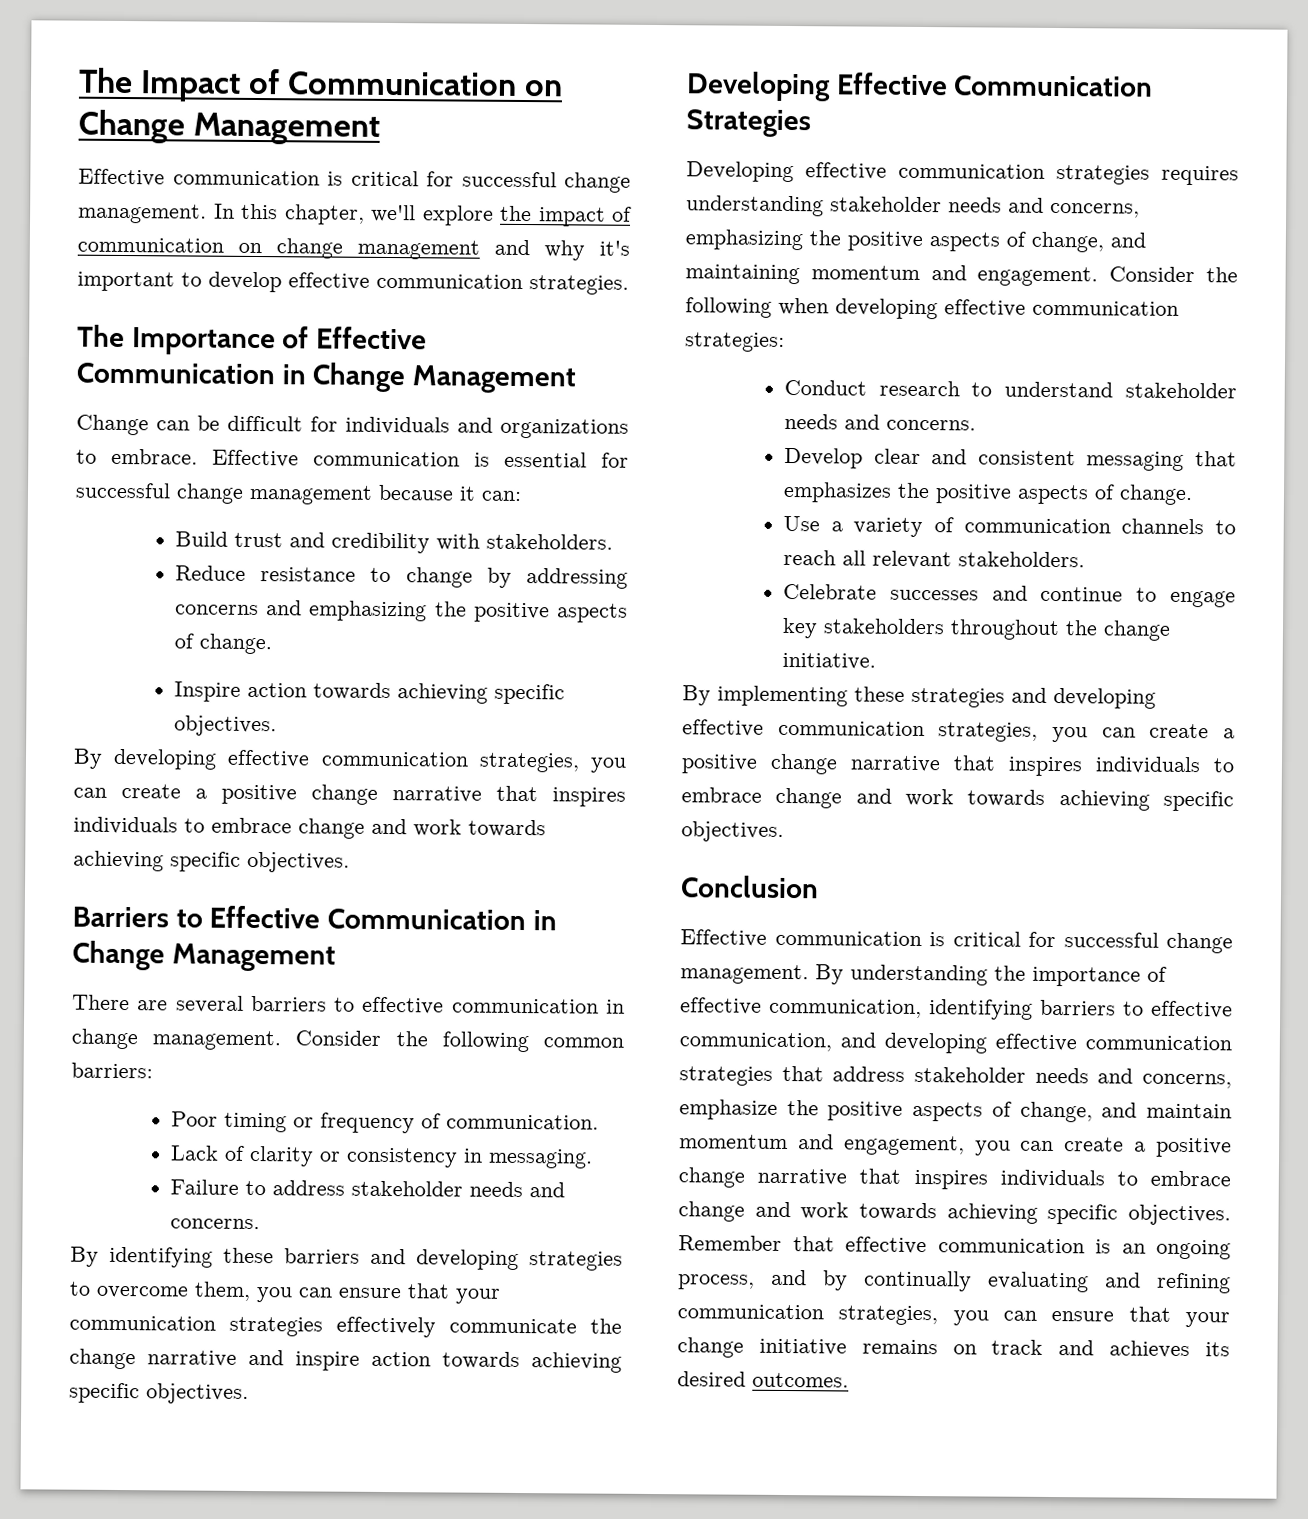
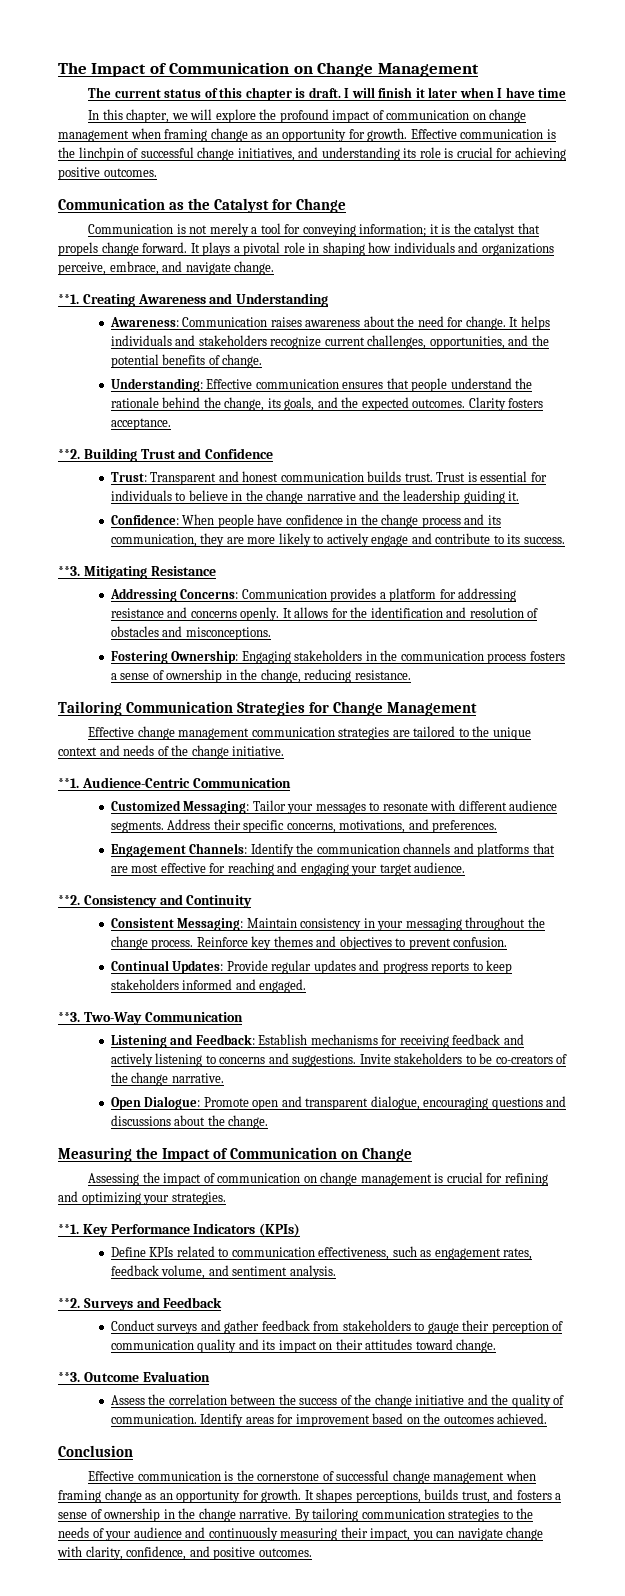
[78,168,631,193] [78,203,494,226] Effective communication is critical for successful change management. In this chapter, we'll explore -> [88,87,567,101] [88,109,527,123] [58,128,556,142] [58,147,566,161] [58,167,157,180] [58,198,347,213] [88,223,540,237] [58,242,554,256] [58,261,275,275] [58,293,329,307] [109,316,550,330] [110,335,549,349] [110,354,263,368] [110,378,533,392] [110,397,544,411] [110,418,171,430] [58,448,274,462] [110,471,547,485] [110,490,520,504] [110,514,501,528] [110,533,565,547] [58,566,216,579] [109,588,517,602] [110,607,539,621] [110,626,271,640] [110,650,565,664] [110,669,411,683] [58,701,478,716] [88,726,531,740] [58,745,285,759] [58,777,291,788] [110,800,558,814] [110,819,498,833] [110,843,555,857] [110,862,466,876] [58,894,253,908] [110,917,545,931] [110,936,508,950] [110,960,513,974] [110,979,307,993] [58,1012,243,1025] [110,1034,524,1048] [110,1053,568,1067] [110,1072,224,1086] [110,1096,567,1110] [110,1115,269,1129] [58,1147,413,1162] [88,1173,140,1186] The current status of this chapter is draft. I will finish it later when I have time // In this chapter, we will explore the profound impact of communication on change management when framing change as an opportunity for growth. Effective communication is the linchpin of successful change initiatives, and understanding its role is crucial for achieving positive outcomes. // Communication as the Catalyst for Change // Communication is not merely a tool for conveying information; it is the catalyst that propels change forward. It plays a pivotal role in shaping how individuals and organizations perceive, embrace, and navigate change. // **1. Creating Awareness and Understanding // Awareness: Communication raises awareness about the need for change. It helps individuals and stakeholders recognize current challenges, opportunities, and the potential benefits of change. // Understanding: Effective communication ensures that people understand the rationale behind the change, its goals, and the expected outcomes. Clarity fosters acceptance. // **2. Building Trust and Confidence // Trust: Transparent and honest communication builds trust. Trust is essential for individuals to believe in the change narrative and the leadership guiding it. // Confidence: When people have confidence in the change process and its communication, they are more likely to actively engage and contribute to its success. // **3. Mitigating Resistance // Addressing Concerns: Communication provides a platform for addressing resistance and concerns openly. It allows for the identification and resolution of obstacles and misconceptions. // Fostering Ownership: Engaging stakeholders in the communication process fosters a sense of ownership in the change, reducing resistance. // Tailoring Communication Strategies for Change Management // Effective change management communication strategies are tailored to the unique context and needs of the change initiative. // **1. Audience-Centric Communication // Customized Messaging: Tailor your messages to resonate with different audience segments. Address their specific concerns, motivations, and preferences. // Engagement Channels: Identify the communication channels and platforms that are most effective for reaching and engaging your target audience. // **2. Consistency and Continuity // Consistent Messaging: Maintain consistency in your messaging throughout the change process. Reinforce key themes and objectives to prevent confusion. // Continual Updates: Provide regular updates and progress reports to keep stakeholders informed and engaged. // **3. Two-Way Communication // Listening and Feedback: Establish mechanisms for receiving feedback and actively listening to concerns and suggestions. Invite stakeholders to be co-creators of the change narrative. // Open Dialogue: Promote open and transparent dialogue, encouraging questions and discussions about the change. // Measuring the Impact of Communication on Change // Assessing
[494,239,630,261] [77,271,629,295] [77,324,428,356] [76,362,577,394] [76,414,629,439] [76,448,629,468] [75,482,522,505] [174,531,613,554] [174,565,628,589] [174,600,628,623] [173,633,272,655] [173,681,565,705] [173,715,277,737] [73,748,627,773] [73,784,626,807] [73,816,546,839] [73,850,350,873] [72,905,557,931] [72,940,336,972] [72,994,626,1015] [71,1028,624,1053] [71,1062,153,1079] [170,1111,599,1134] [169,1145,593,1169] [169,1179,565,1198] [169,1218,260,1230] [70,1246,623,1271] [69,1281,501,1304] [69,1315,622,1338] [69,1348,622,1373] [69,1382,249,1404] [686,71,1154,102] [686,109,811,138] [686,161,1239,186] [686,195,1140,218] [685,229,1146,253] [685,264,1238,287] [685,297,1179,320] [685,332,785,352] [783,379,1237,399] [783,413,976,431] [783,447,1237,471] [782,481,1193,506] [782,515,1236,538] [782,549,1085,569] [782,583,1236,608] [781,617,1171,641] [781,652,876,670] [682,685,1156,709] [682,719,1235,743] [681,753,1235,777] [681,787,1234,812] [681,821,784,842] [680,875,819,899] [680,929,1233,954] [680,964,1167,987] [680,997,1233,1020] [679,1032,1232,1054] [679,1065,1232,1089] [679,1099,1232,1123] [679,1134,1232,1158] [678,1167,1231,1190] [678,1201,1231,1226] [678,1235,1231,1260] [678,1269,1231,1294] [677,1304,1230,1328] [677,1337,1230,1359] [677,1371,746,1387] and why it's important to develop effective communication strategies. // The Importance of Effective Communication in Change Management // Change can be difficult for individuals and organizations to embrace. Effective communication is essential for successful change management because it can: // Build trust and credibility with stakeholders. // Reduce resistance to change by addressing concerns and emphasizing the positive aspects of change. // Inspire action towards achieving specific objectives. // By developing effective communication strategies, you can create a positive change narrative that inspires individuals to embrace change and work towards achieving specific objectives. // Barriers to Effective Communication in Change Management // There are several barriers to effective communication in change management. Consider the following common barriers: // Poor timing or frequency of communication. // Lack of clarity or consistency in messaging. // Failure to address stakeholder needs and concerns. // By identifying these barriers and developing strategies to overcome them, you can ensure that your communication strategies effectively communicate the change narrative and inspire action towards achieving specific objectives. // Developing Effective Communication Strategies // Developing effective communication strategies requires understanding stakeholder needs and concerns, emphasizing the positive aspects of change, and maintaining momentum and engagement. Consider the following when developing effective communication strategies: // Conduct research to understand stakeholder needs and concerns. // Develop clear and consistent messaging that emphasizes the positive aspects of change. // Use a variety of communication channels to reach all relevant stakeholders. // Celebrate successes and continue to engage key stakeholders throughout the change initiative. // By implementing these strategies and developing effective communication strategies, you can create a positive change narrative that inspires individuals to embrace change and work towards achieving specific objectives. // Conclusion // Effective communication is critical for successful change management. By understanding the importance of effective communication, identifying barriers to effective communication, and developing effective communication strategies that address stakeholder needs and concerns, emphasize the positive aspects of change, and maintain momentum and engagement, you can create a positive change narrative that inspires individuals to embrace change and work towards achieving specific objectives. Remember that effective communication is an ongoing process, and by continually evaluating and refining communication strategies, you can ensure that your change initiative remains on track and achieves its desired -> [434,1172,548,1186] [58,1191,226,1205] [58,1223,301,1237] [110,1246,533,1260] [110,1265,336,1279] [58,1297,223,1311] [110,1320,564,1334] [110,1339,497,1353] [58,1371,210,1382] [110,1394,565,1408] [110,1413,548,1427] [58,1445,133,1457] [88,1470,536,1484] [58,1489,562,1503] [58,1508,534,1522] [58,1527,544,1541] [57,1546,256,1560] is crucial for refining and optimizing your strategies. // **1. Key Performance Indicators (KPIs) // Define KPIs related to communication effectiveness, such as engagement rates, feedback volume, and sentiment analysis. // **2. Surveys and Feedback // Conduct surveys and gather feedback from stakeholders to gauge their perception of communication quality and its impact on their attitudes toward change. // **3. Outcome Evaluation // Assess the correlation between the success of the change initiative and the quality of communication. Identify areas for improvement based on the outcomes achieved. // Conclusion // Effective communication is the cornerstone of successful change management when framing change as an opportunity for growth. It shapes perceptions, builds trust, and fosters a sense of ownership in the change narrative. By tailoring communication strategies to the needs of your audience and continuously measuring their impact, you can navigate change with clarity, confidence, and positive

